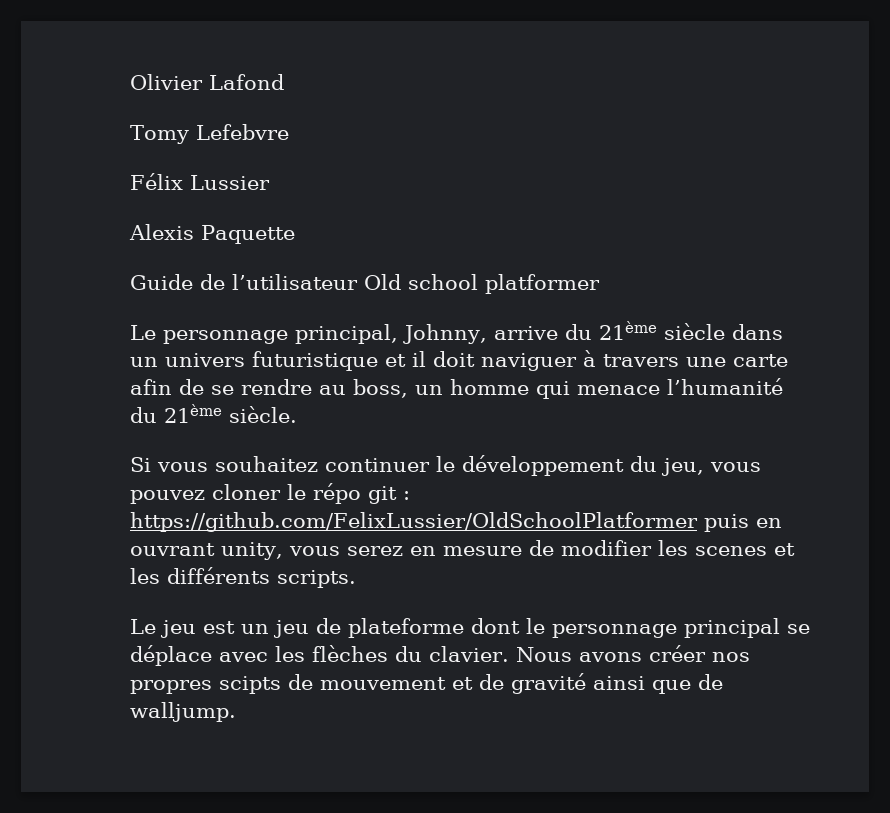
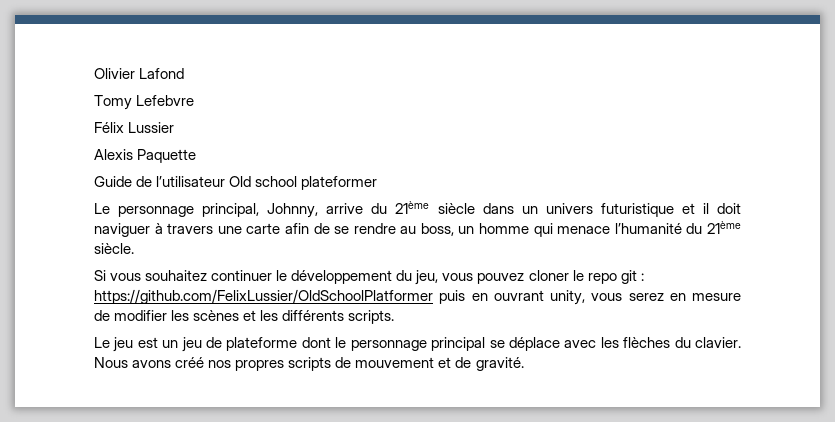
[485,274,600,294] platformer -> [301,176,378,190] plateformer
[313,483,361,504] répo -> [587,273,617,284] repo
[694,546,767,556] scenes -> [193,310,240,321] scènes
[648,645,706,662] créer -> [175,357,205,368] créé
[219,676,281,694] scipts -> [288,357,332,371] scripts
[511,673,723,694] [130,702,236,722] gravité ainsi que de walljump. -> [475,357,524,371] gravité.

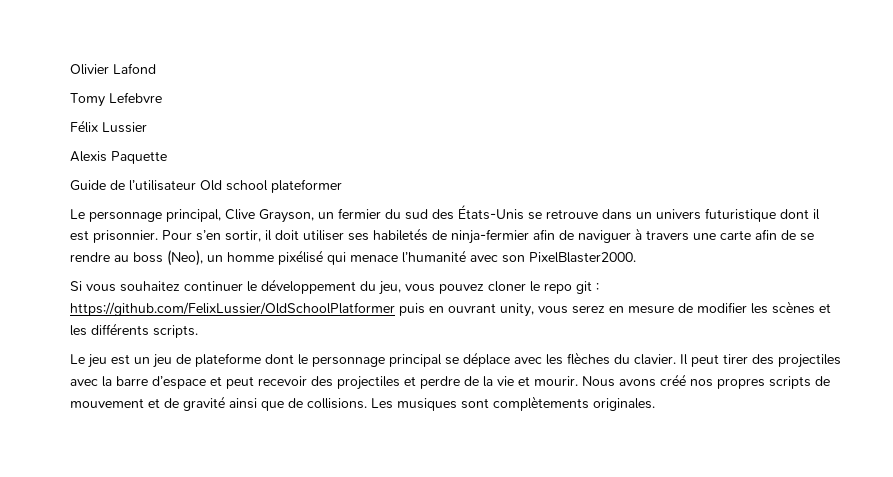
[267,201,741,218] Johnny, arrive du 21ème siècle dans un univers futuristique et il doit -> [225,205,820,223] [70,228,574,244] Clive Grayson, un fermier du sud des États-Unis se retrouve dans un univers futuristique dont il est prisonnier. Pour s’en sortir, il doit utiliser ses habiletés de ninja-fermier afin de
[420,223,454,236] boss, -> [133,250,203,266] boss (Neo),
(530, 228) none -> [278,250,323,265] pixélisé
[686,221,741,234] [94,243,134,254] du 21ème siècle. -> [470,252,636,263] avec son PixelBlaster2000.
(741, 342) none -> [680,354,841,368] [70,376,578,390] Il peut tirer des projectiles avec la barre d’espace et peut recevoir des projectiles et perdre de la vie et mourir.
[475,357,524,371] gravité. -> [183,396,655,411] gravité ainsi que de collisions. Les musiques sont complètements originales.

